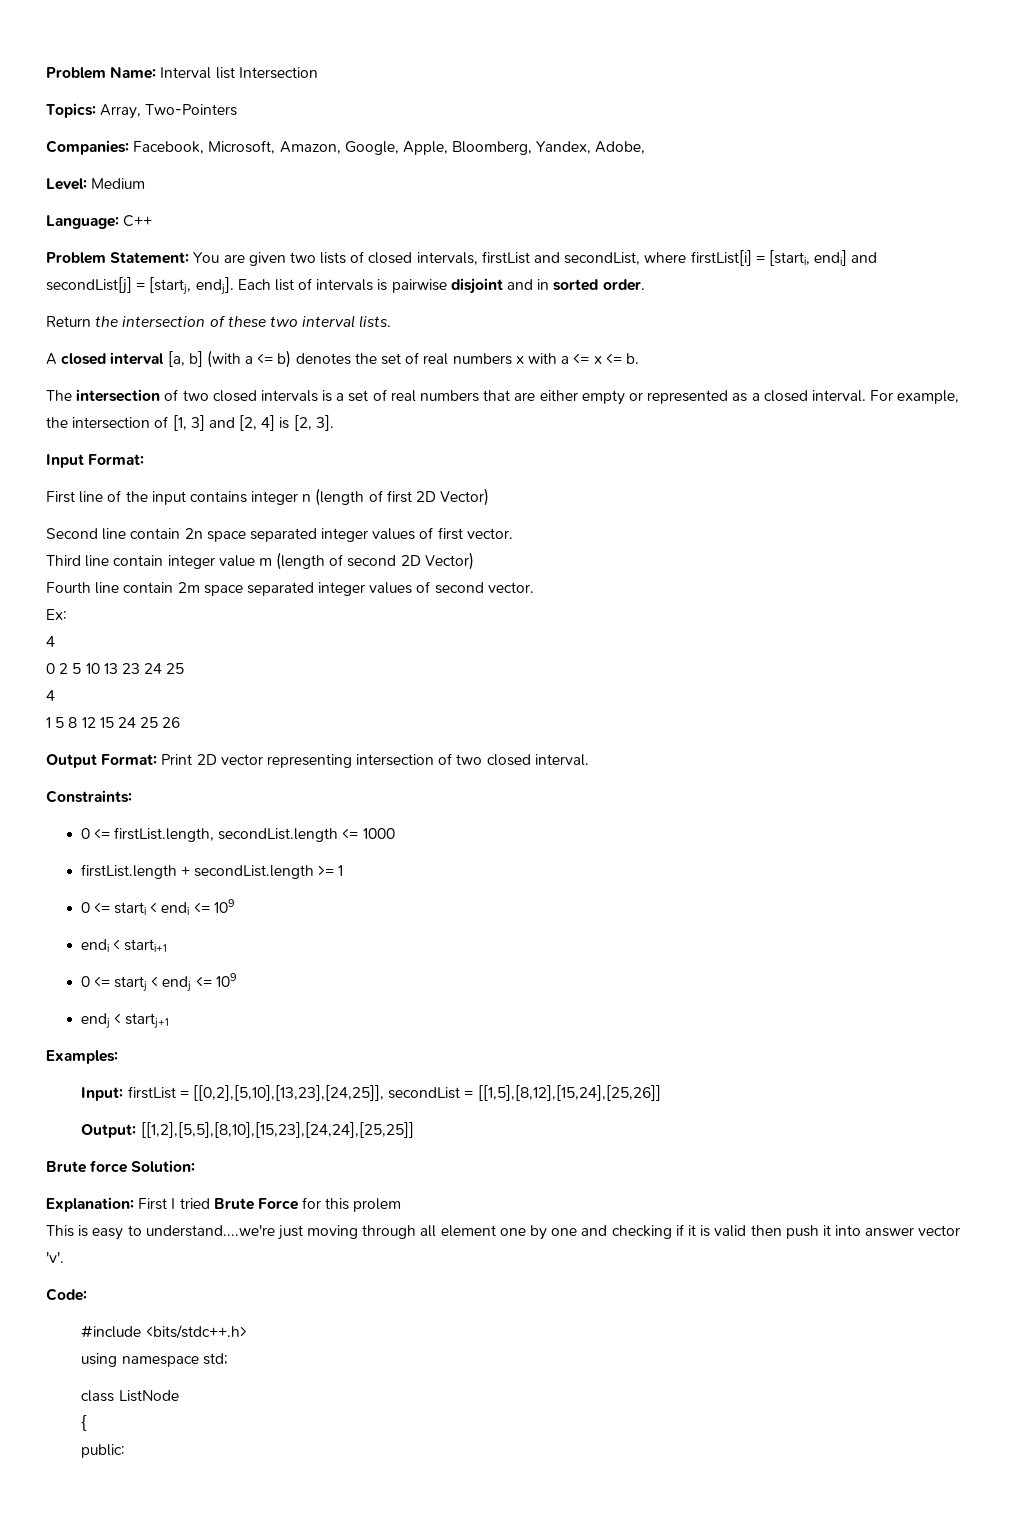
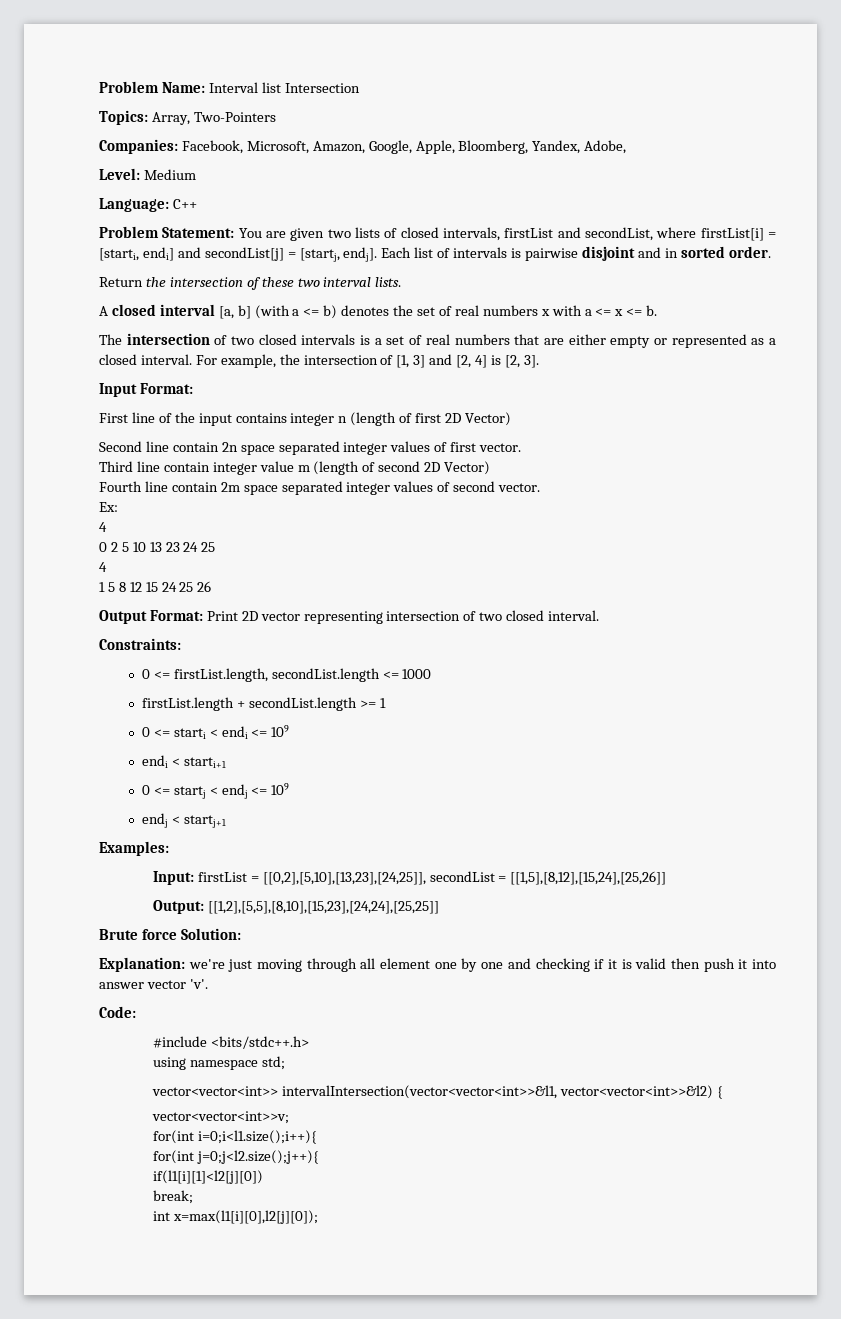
[138,1197,402,1212] [46,1225,275,1240] First I tried Brute Force for this prolem // This is easy to understand....we're -> [188,959,225,969] we're
[81,1390,179,1402] [81,1415,88,1431] [81,1444,126,1458] class ListNode // { // public: -> [151,1085,723,1099] [151,1111,289,1124] [152,1130,317,1144] [152,1150,319,1164] [152,1170,263,1184] [152,1190,193,1204] [152,1210,318,1224] vector<vector<int>> intervalIntersection(vector<vector<int>>&l1, vector<vector<int>>&l2) { // vector<vector<int>>v; // for(int i=0;i<l1.size();i++){ // for(int j=0;j<l2.size();j++){ // if(l1[i][1]<l2[j][0]) // break; // int x=max(l1[i][0],l2[j][0]);

